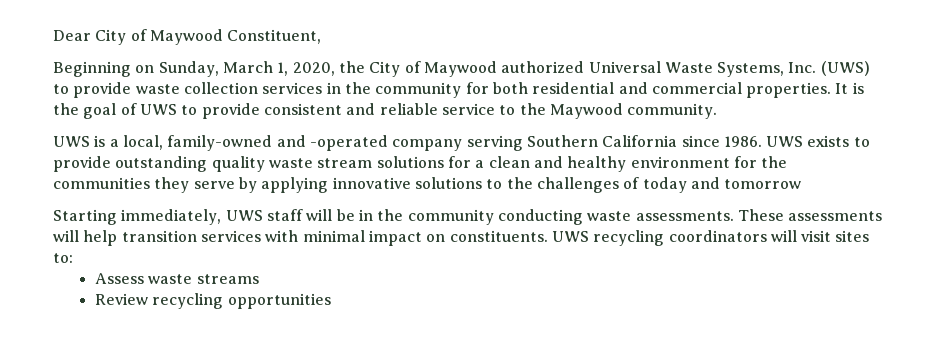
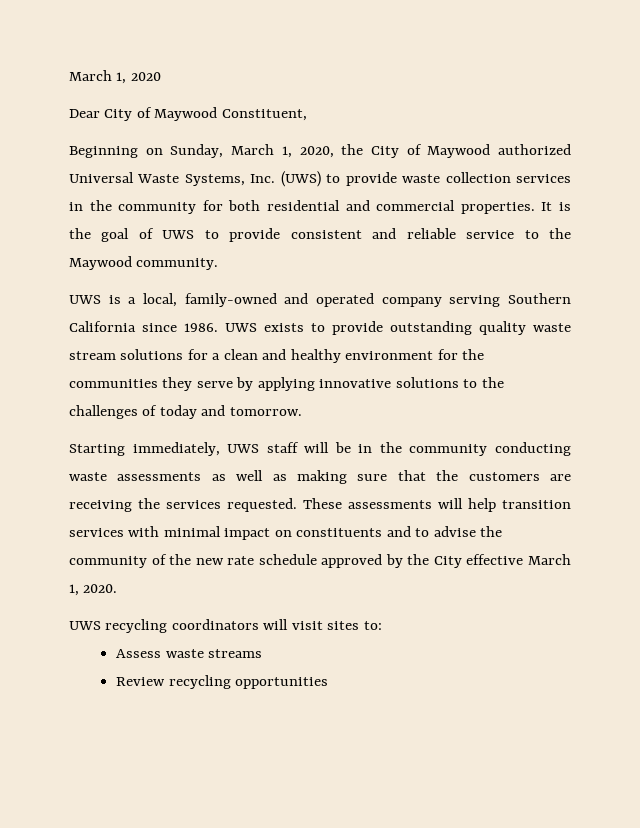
(53, 35) none -> [69,70,161,84] March 1, 2020 //
[309,135,388,151] -operated -> [316,293,374,307] operated
[724,179,802,189] tomorrow -> [229,407,302,416] tomorrow.
[635,211,734,221] assessments. -> [117,470,571,484] [69,498,297,512] assessments as well as making sure that the customers are receiving the services requested.
[449,230,548,242] constituents. -> [296,526,503,537] [69,554,571,568] [69,584,118,596] constituents and to advise the community of the new rate schedule approved by the City effective March 1, 2020. //

